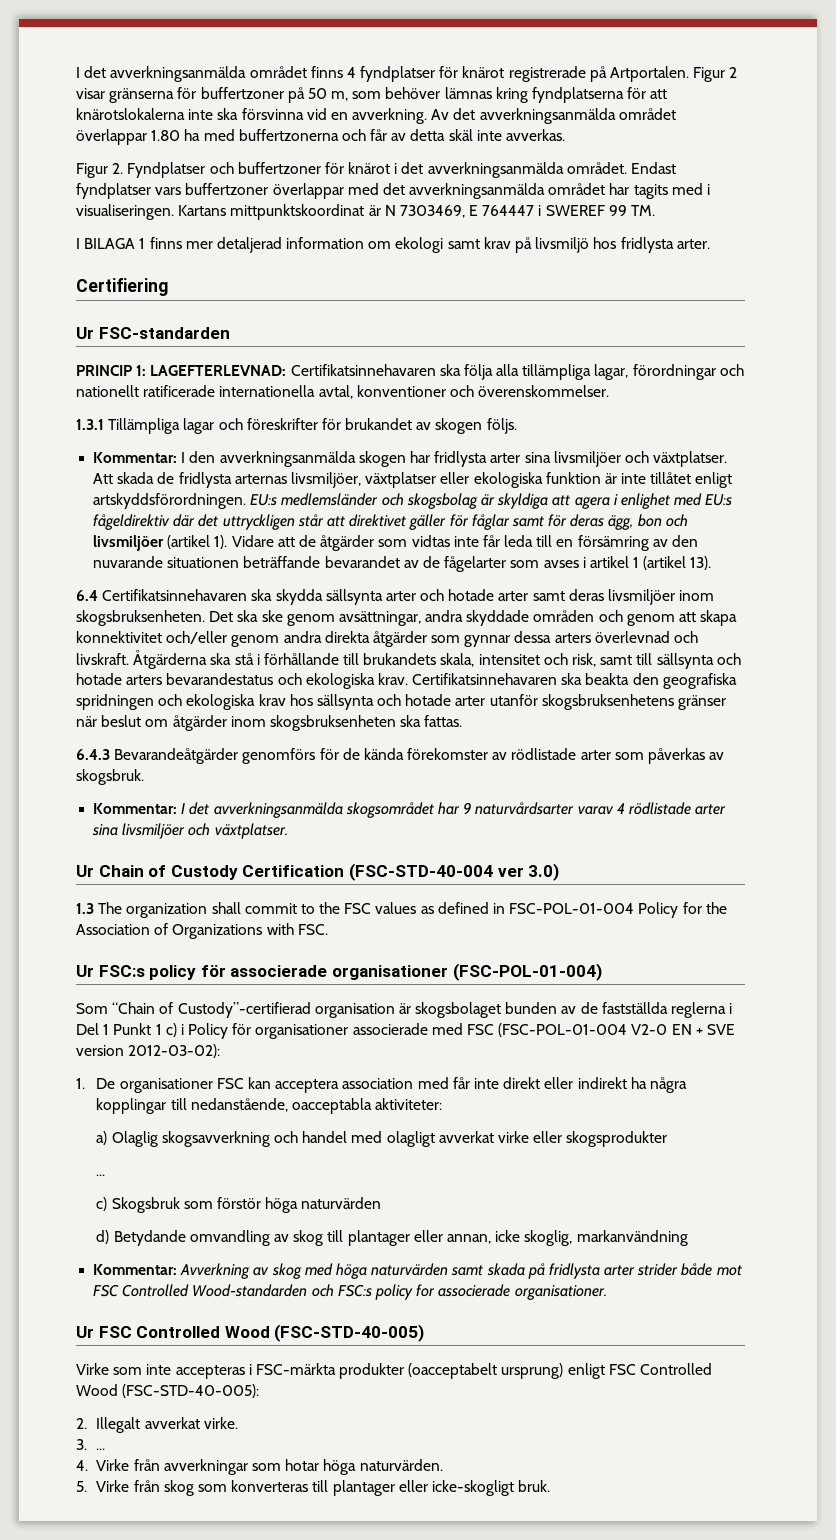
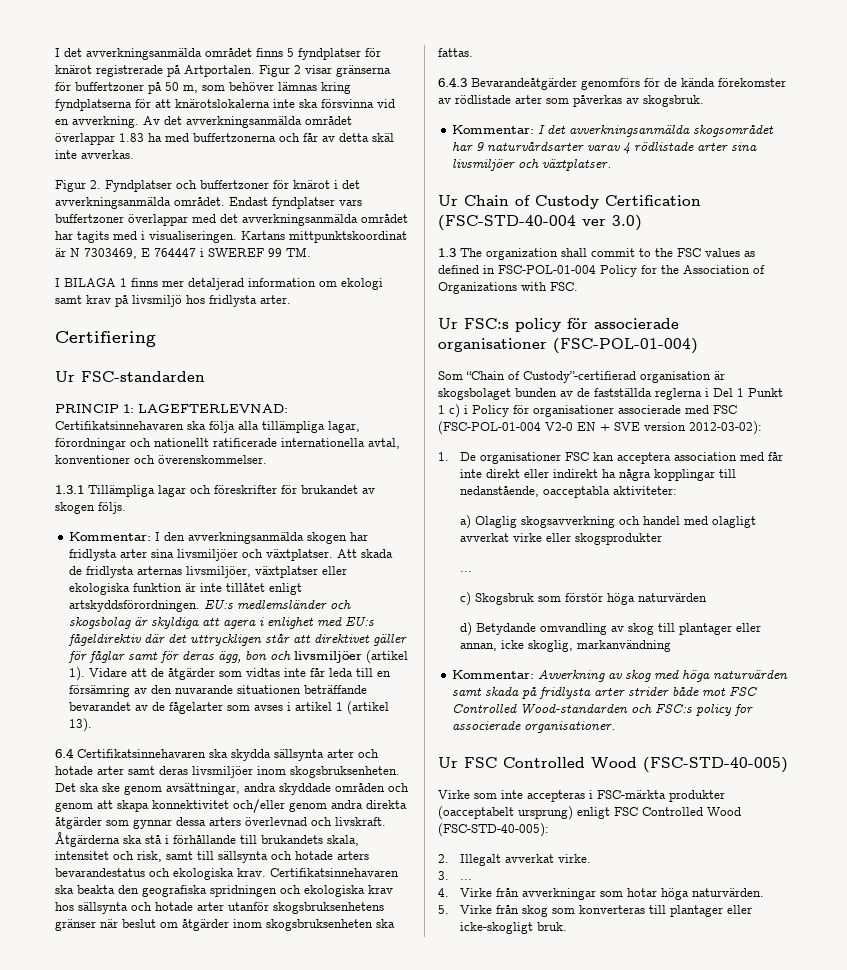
[346,67,356,78] 4 -> [287,48,294,57] 5
[151,130,181,141] 1.80 -> [119,133,144,142] 1.83

